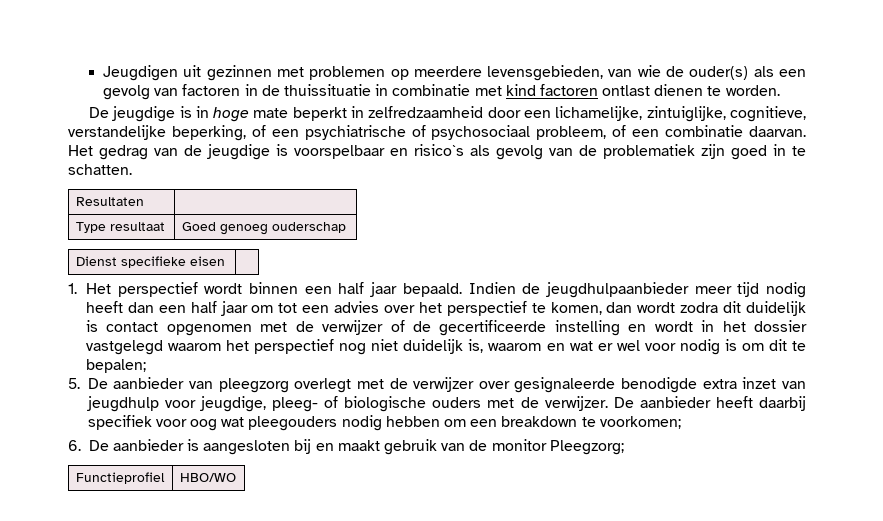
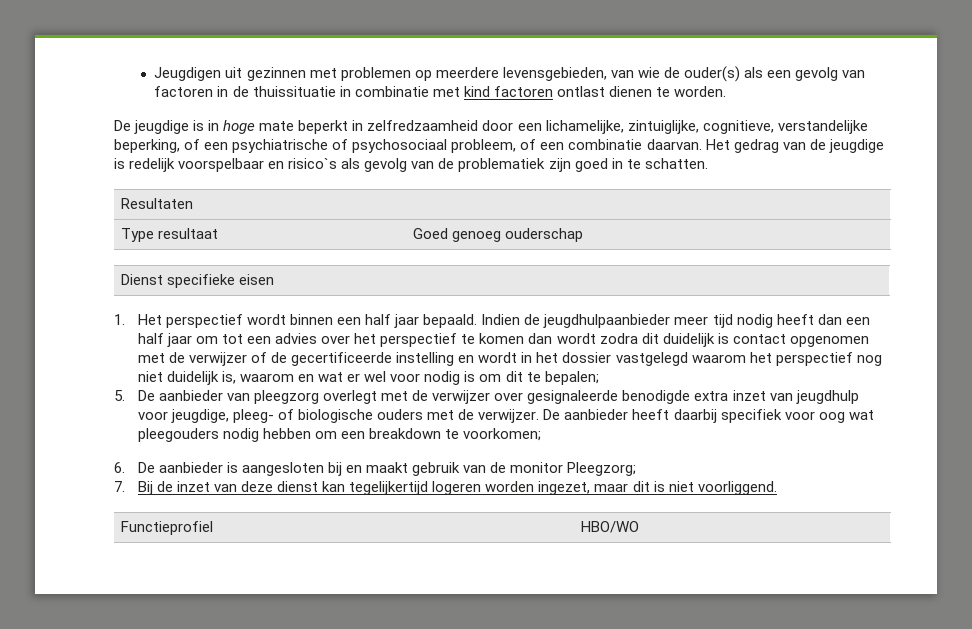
(288, 150) none -> [129,158,176,172] redelijk
[550,302,602,315] komen, -> [479,333,525,344] komen
(624, 447) none -> [114,481,777,495] // 7. Bij de inzet van deze dienst kan tegelijkertijd logeren worden ingezet, maar dit is niet voorliggend.

